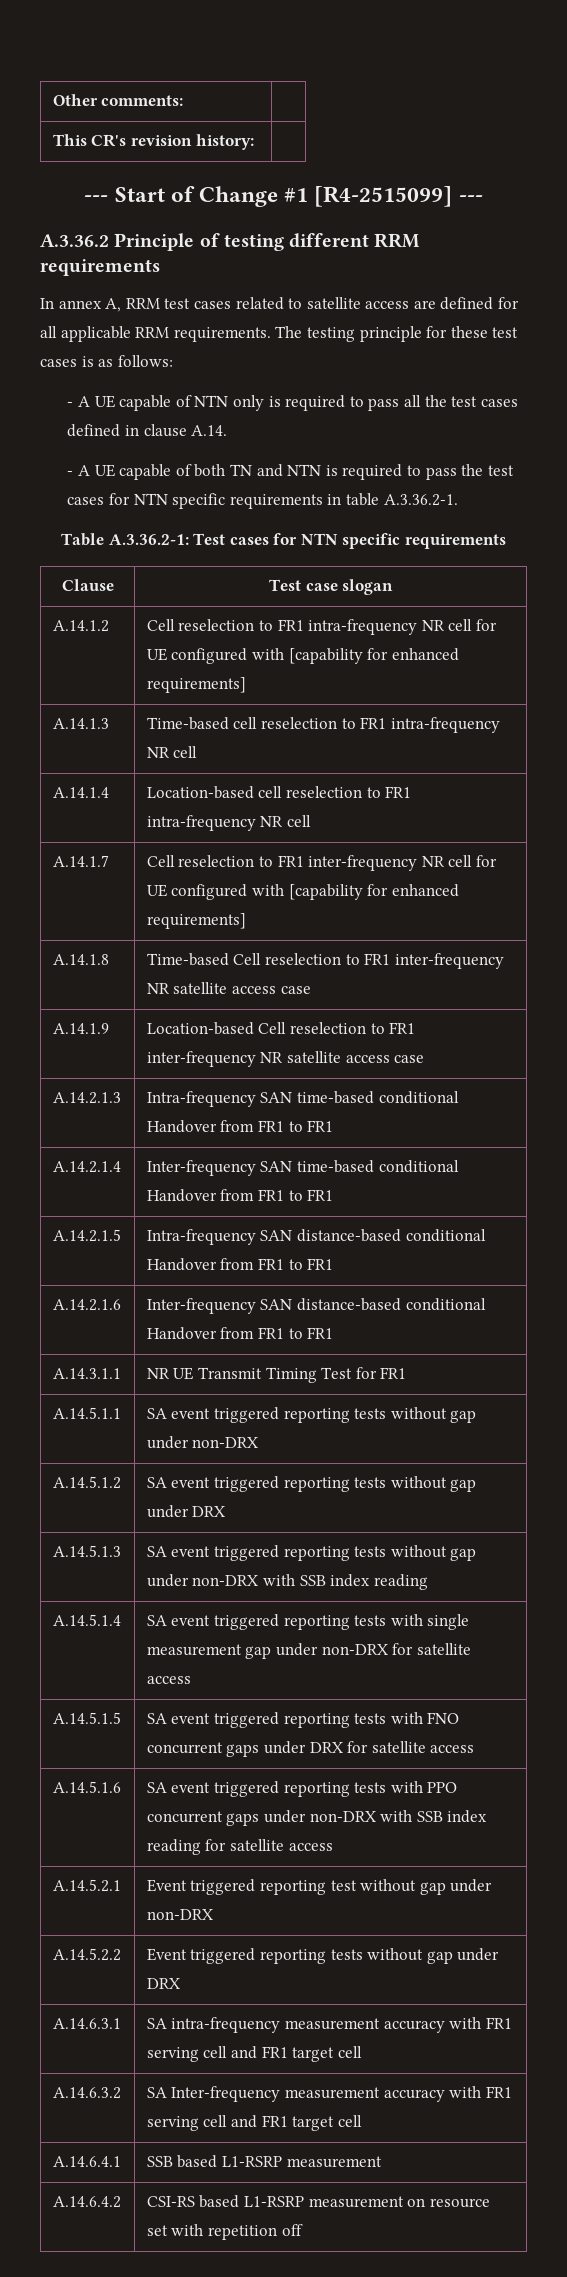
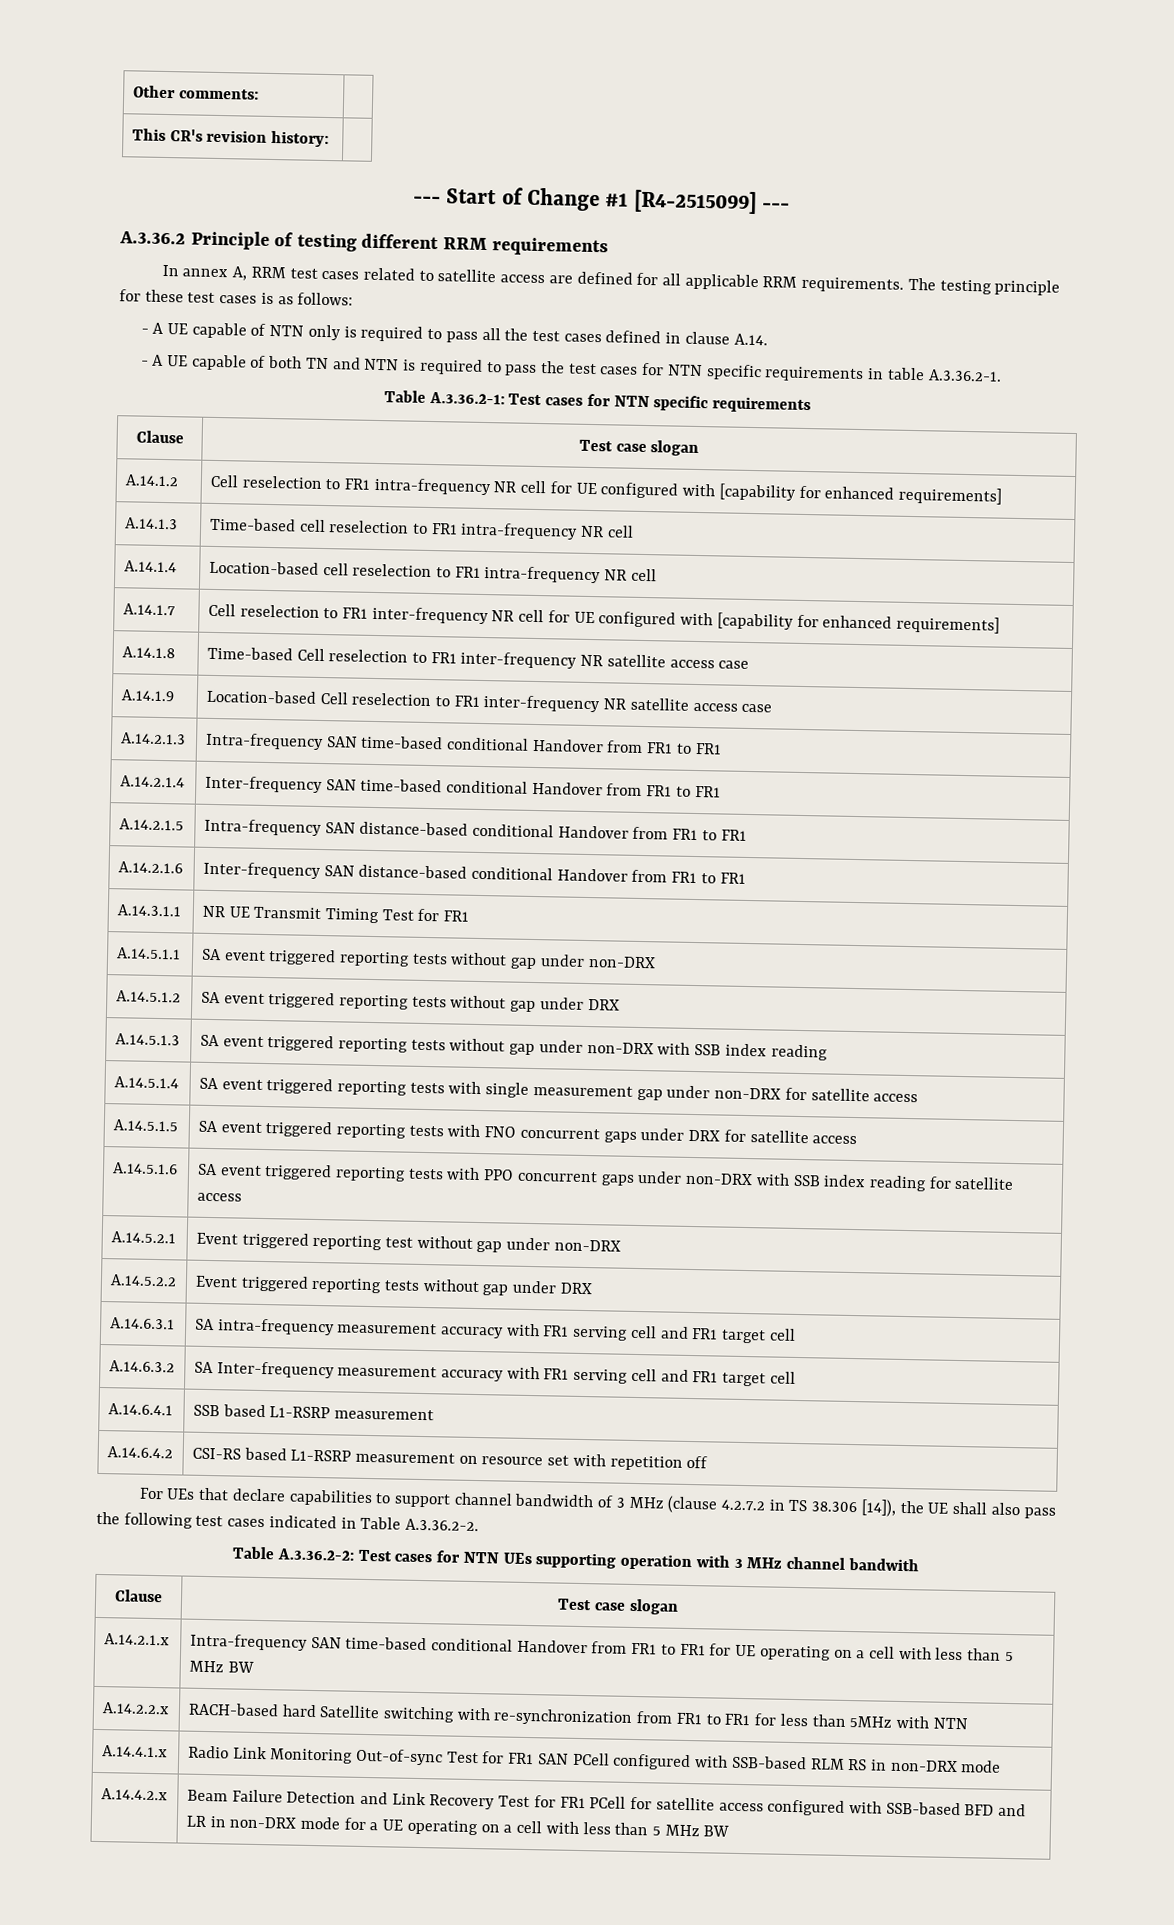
(303, 2230) none -> [138,1487,1056,1519] [96,1511,480,1532] [232,1546,919,1572] [114,1589,163,1603] [557,1598,679,1615] [103,1633,170,1646] [189,1633,1014,1662] [188,1660,254,1673] [101,1702,170,1715] [187,1702,968,1730] [101,1745,168,1758] [187,1745,1002,1773] [100,1788,168,1801] [186,1789,1027,1817] [185,1815,730,1837] // For UEs that declare capabilities to support channel bandwidth of 3 MHz (clause 4.2.7.2 in TS 38.306 [14]), the UE shall also pass the following test cases indicated in Table A.3.36.2-2. // Table A.3.36.2-2: Test cases for NTN UEs supporting operation with 3 MHz channel bandwith // Clause | Test case slogan // A.14.2.1.x | Intra-frequency SAN time-based conditional Handover from FR1 to FR1 for UE operating on a cell with less than 5 MHz BW // A.14.2.2.x | RACH-based hard Satellite switching with re-synchronization from FR1 to FR1 for less than 5MHz with NTN // A.14.4.1.x | Radio Link Monitoring Out-of-sync Test for FR1 SAN PCell configured with SSB-based RLM RS in non-DRX mode // A.14.4.2.x | Beam Failure Detection and Link Recovery Test for FR1 PCell for satellite access configured with SSB-based BFD and LR in non-DRX mode for a UE operating on a cell with less than 5 MHz BW

